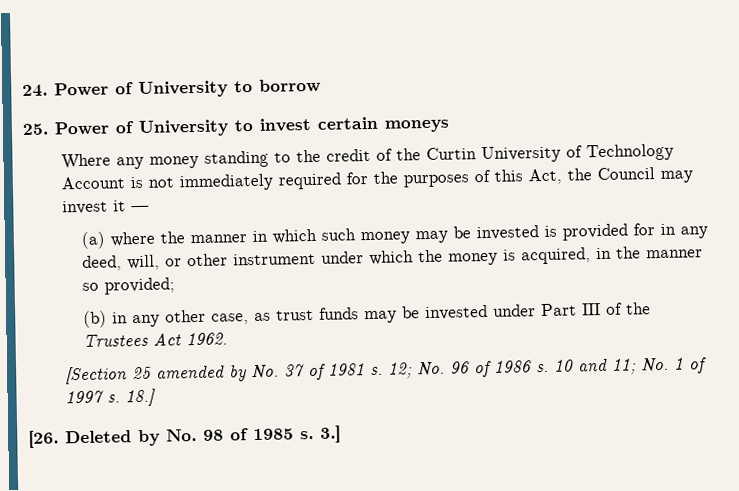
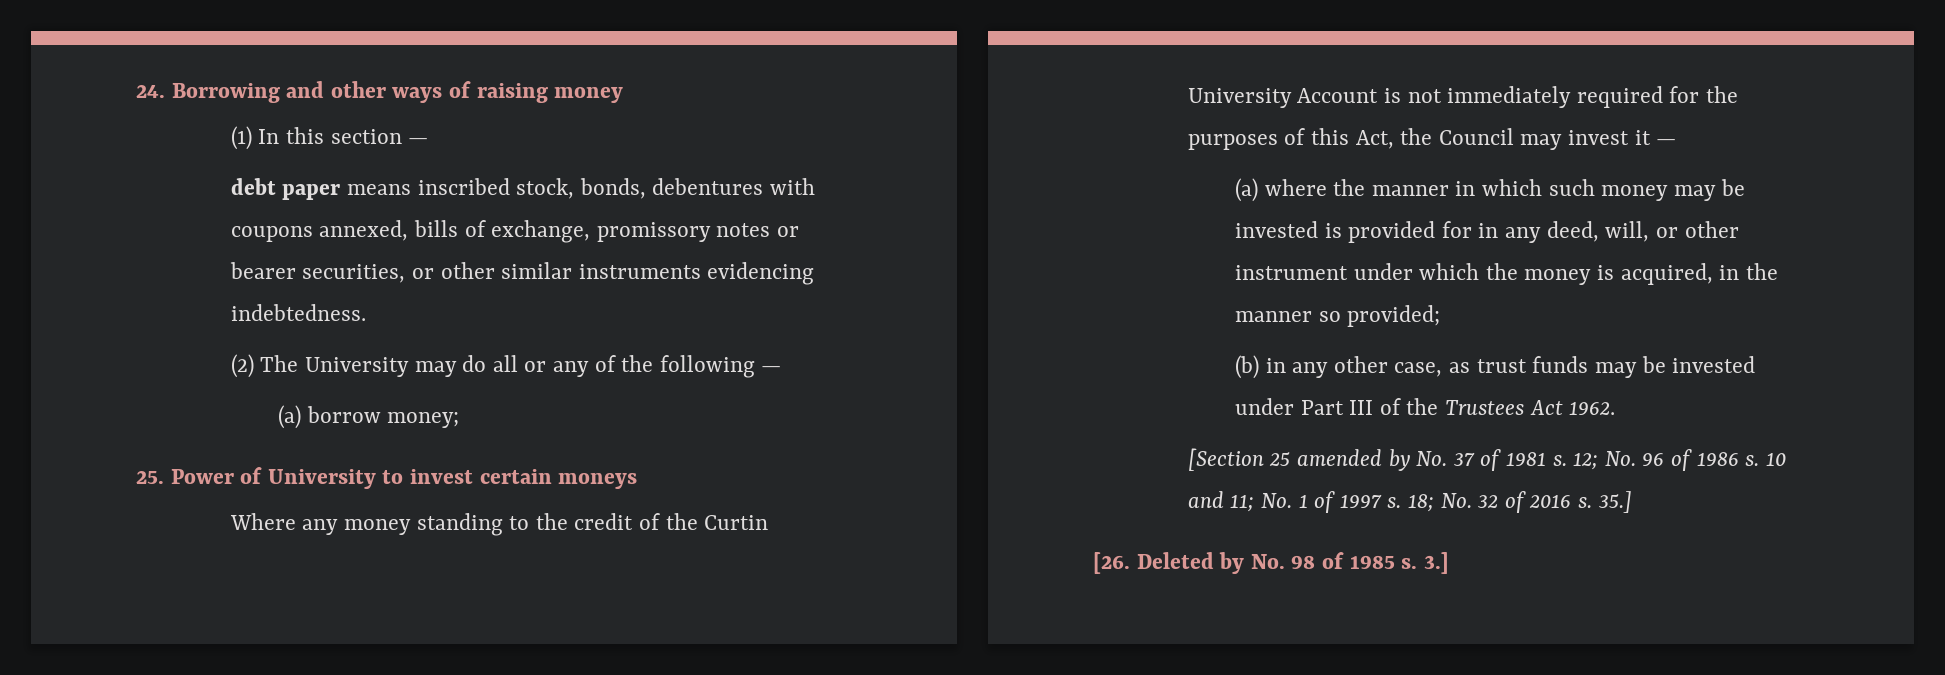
[54,80,253,98] Power of University to -> [171,81,624,103] [230,126,429,150] [230,178,815,200] [230,220,799,243] [229,262,815,285] [230,304,366,321] [230,354,782,378] [278,405,302,429] Borrowing and other ways of raising money // (1) In this section — // debt paper means inscribed stock, bonds, debentures with coupons annexed, bills of exchange, promissory notes or bearer securities, or other similar instruments evidencing indebtedness. // (2) The University may do all or any of the following — // (a)
(321, 85) none -> [387,412,460,428] money;
[565,143,674,162] of Technology -> (1292, 98) none
[124,388,156,407] 18.] -> [1407,491,1632,513] 18; No. 32 of 2016 s. 35.]

